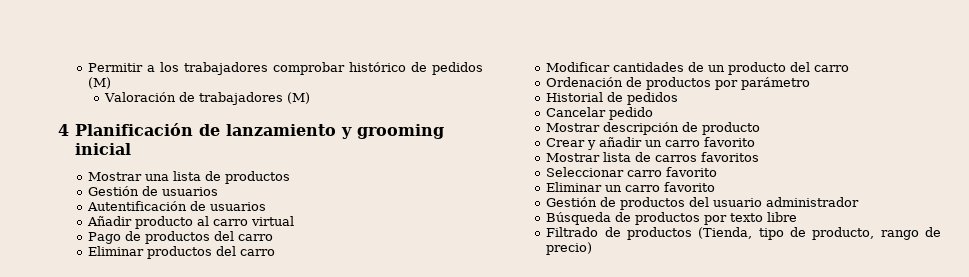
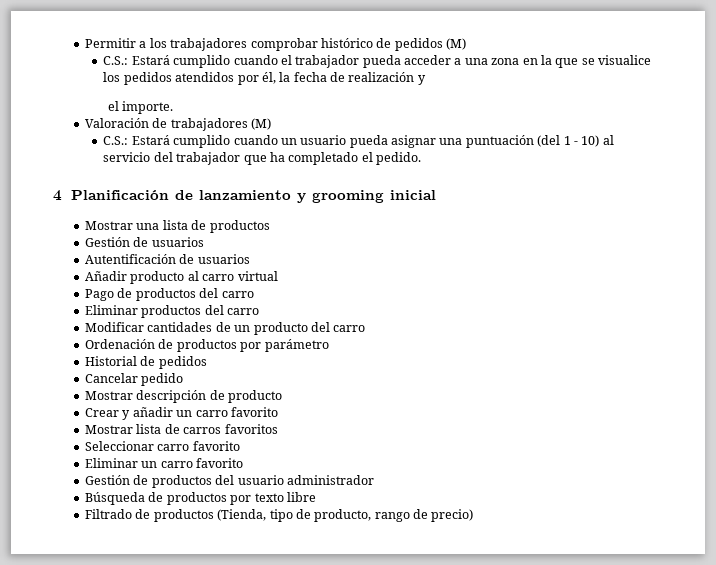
[104,92,311,105] Valoración de trabajadores (M) -> [103,55,652,68] [103,72,426,85] [107,101,174,114] [85,118,272,131] [103,135,614,148] [103,152,422,165] C.S.: Estará cumplido cuando el trabajador pueda acceder a una zona en la que se visualice los pedidos atendidos por él, la fecha de realización y // el importe. // Valoración de trabajadores (M) // C.S.: Estará cumplido cuando un usuario pueda asignar una puntuación (del 1 - 10) al servicio del trabajador que ha completado el pedido.

